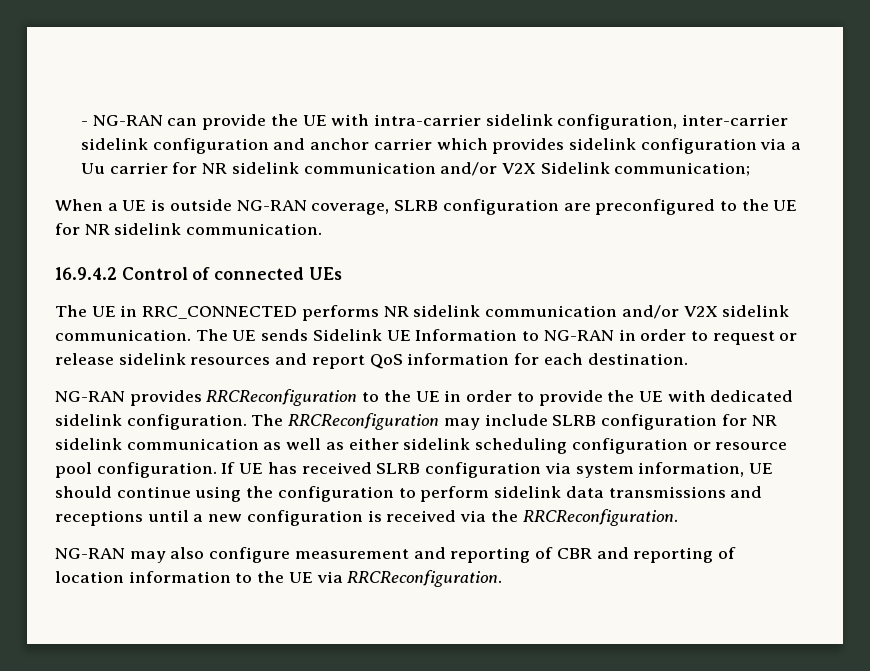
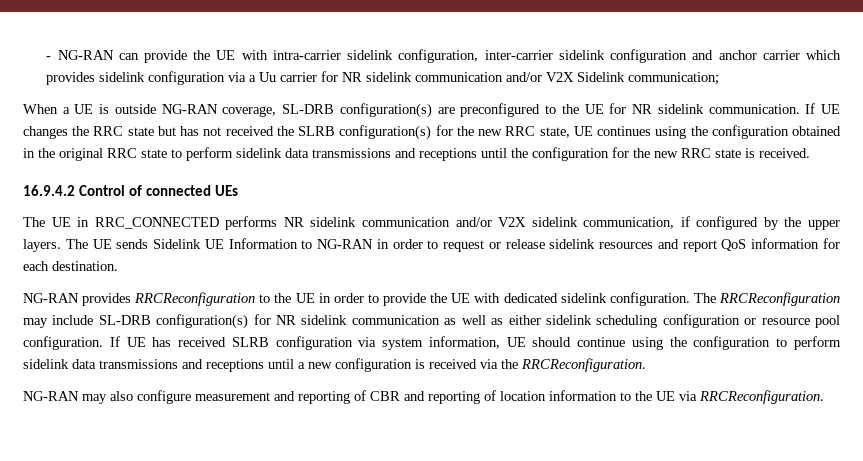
[394,199,559,215] SLRB configuration -> [282,103,432,118] SL-DRB configuration(s)
(323, 229) none -> [805,103,840,114] [23,125,841,140] [23,147,810,161] If UE changes the RRC state but has not received the SLRB configuration(s) for the new RRC state, UE continues using the configuration obtained in the original RRC state to perform sidelink data transmissions and receptions until the configuration for the new RRC state is received.
[55,329,191,341] communication. -> [583,216,840,230] [23,239,61,252] communication, if configured by the upper layers.
[552,414,718,430] SLRB configuration -> [98,314,249,329] SL-DRB configuration(s)

